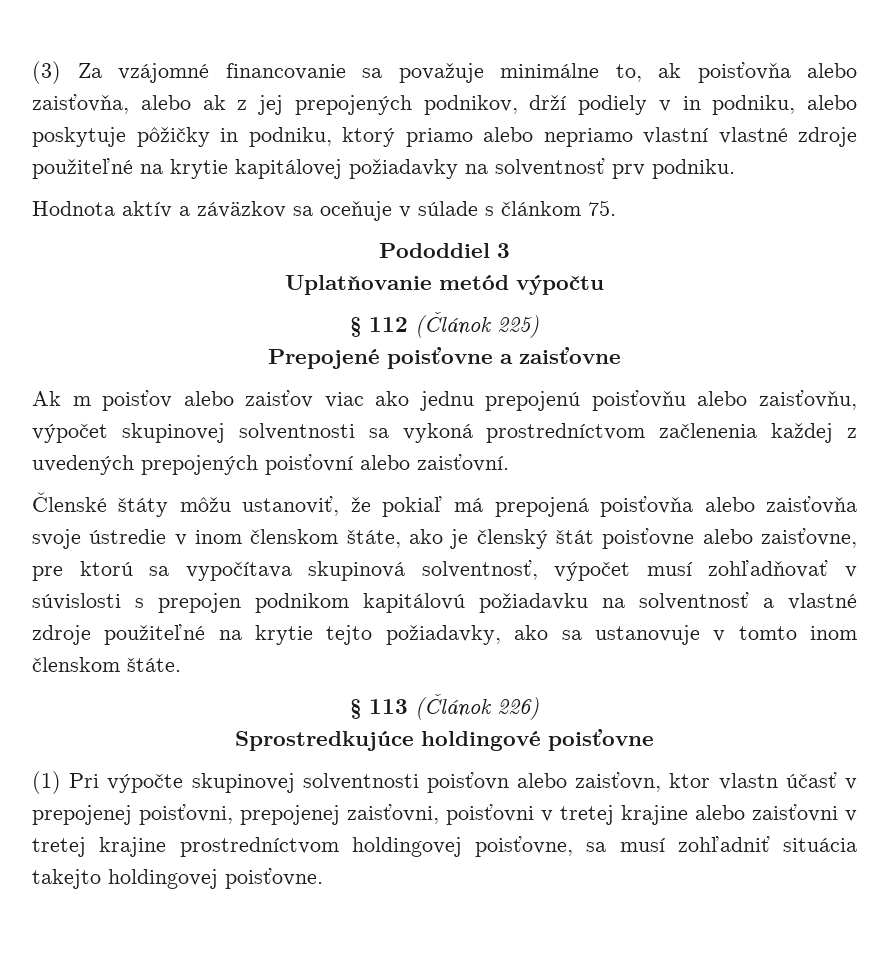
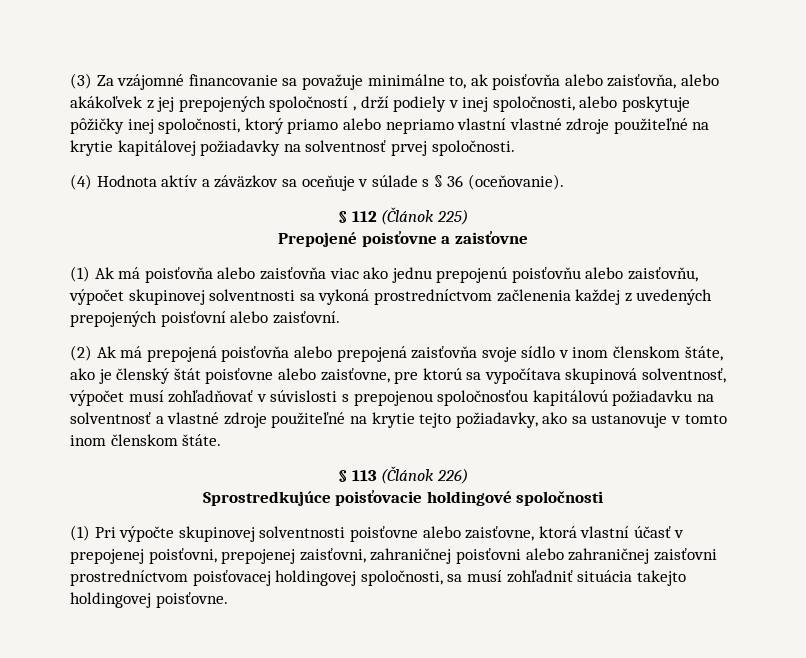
[202,95,226,110] ak -> [70,96,142,108] akákoľvek
[423,95,518,115] podnikov, -> [269,96,356,112] spoločností ,
[682,95,796,115] in podniku, -> [462,96,575,112] inej spoločnosti,
[220,127,332,147] in podniku, -> [127,118,241,134] inej spoločnosti,
[612,159,735,179] prv podniku. // -> [390,140,515,156] [70,174,92,190] prvej spoločnosti. // (4)
[501,200,616,216] [379,243,510,258] [285,275,604,295] článkom 75. // Pododdiel 3 // Uplatňovanie metód výpočtu -> [433,174,565,190] § 36 (oceňovanie).
[32,390,314,411] Ak m poisťov alebo zaisťov -> [70,266,326,283] (1) Ak má poisťovňa alebo zaisťovňa
[32,492,443,517] Členské štáty môžu ustanoviť, že pokiaľ -> [70,345,116,361] (2) Ak
(755, 504) none -> [336,346,407,362] prepojená
[89,529,167,544] ústredie -> [521,346,556,358] sídlo
[158,593,349,613] prepojen podnikom -> [353,390,529,406] prepojenou spoločnosťou
[421,729,654,751] holdingové poisťovne -> [335,490,604,506] poisťovacie holdingové spoločnosti
[426,772,778,793] poisťovn alebo zaisťovn, ktor vlastn -> [349,526,630,542] poisťovne alebo zaisťovne, ktorá vlastní
[446,804,857,825] [32,836,573,857] poisťovni v tretej krajine alebo zaisťovni v tretej krajine prostredníctvom holdingovej poisťovne, -> [370,548,717,564] [70,570,443,586] zahraničnej poisťovni alebo zahraničnej zaisťovni prostredníctvom poisťovacej holdingovej spoločnosti,

